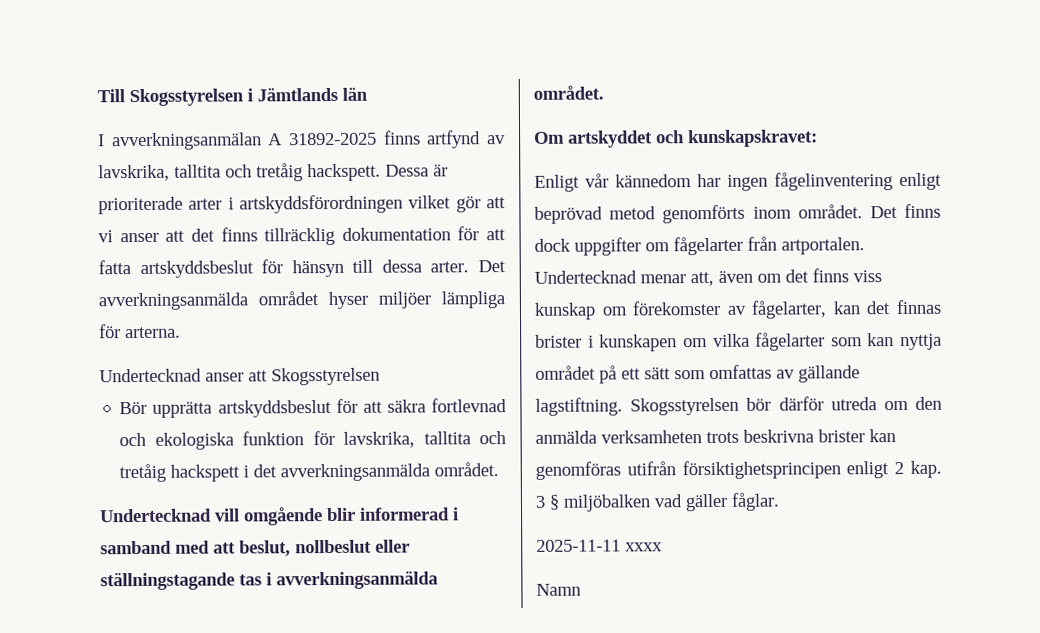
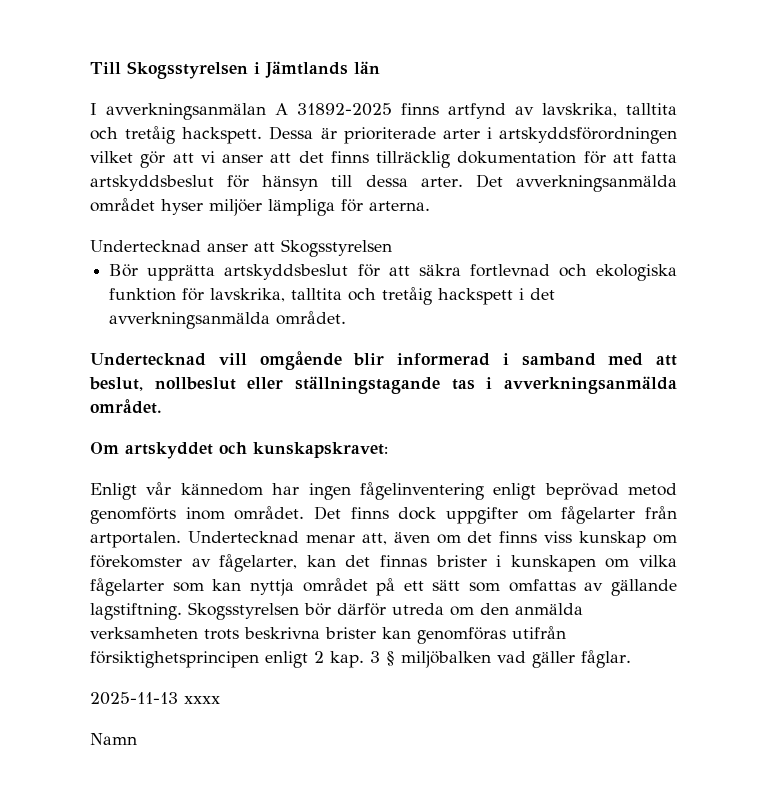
[536,539,621,552] 2025-11-11 -> [90,692,178,705] 2025-11-13

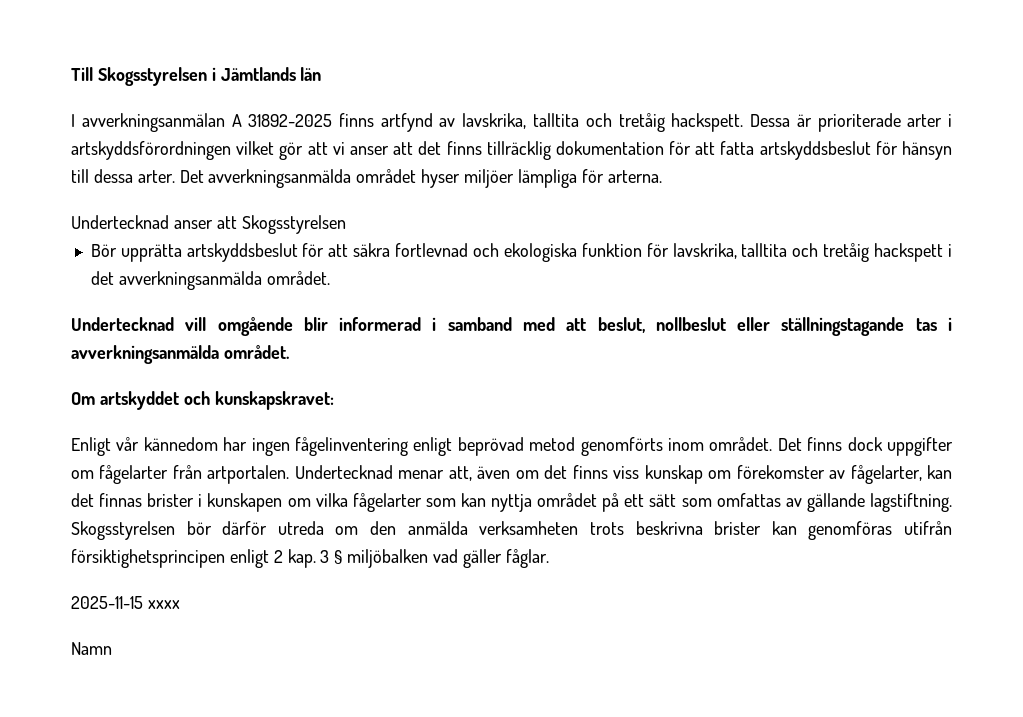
[90,692,178,705] 2025-11-13 -> [71,596,143,609] 2025-11-15

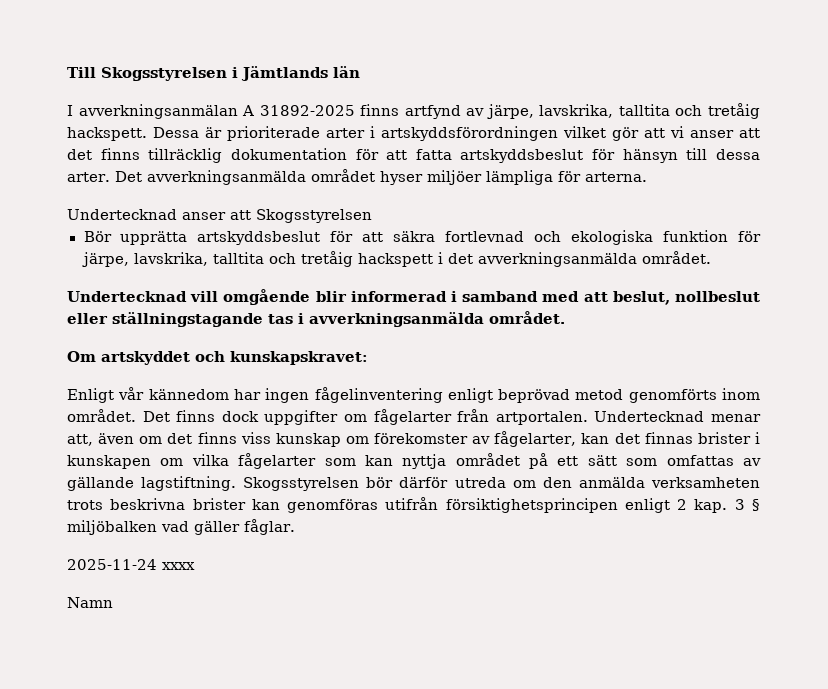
(456, 122) none -> [486,104,534,119] järpe,
(669, 250) none -> [81,252,129,267] järpe,
[71,596,143,609] 2025-11-15 -> [67,559,157,570] 2025-11-24

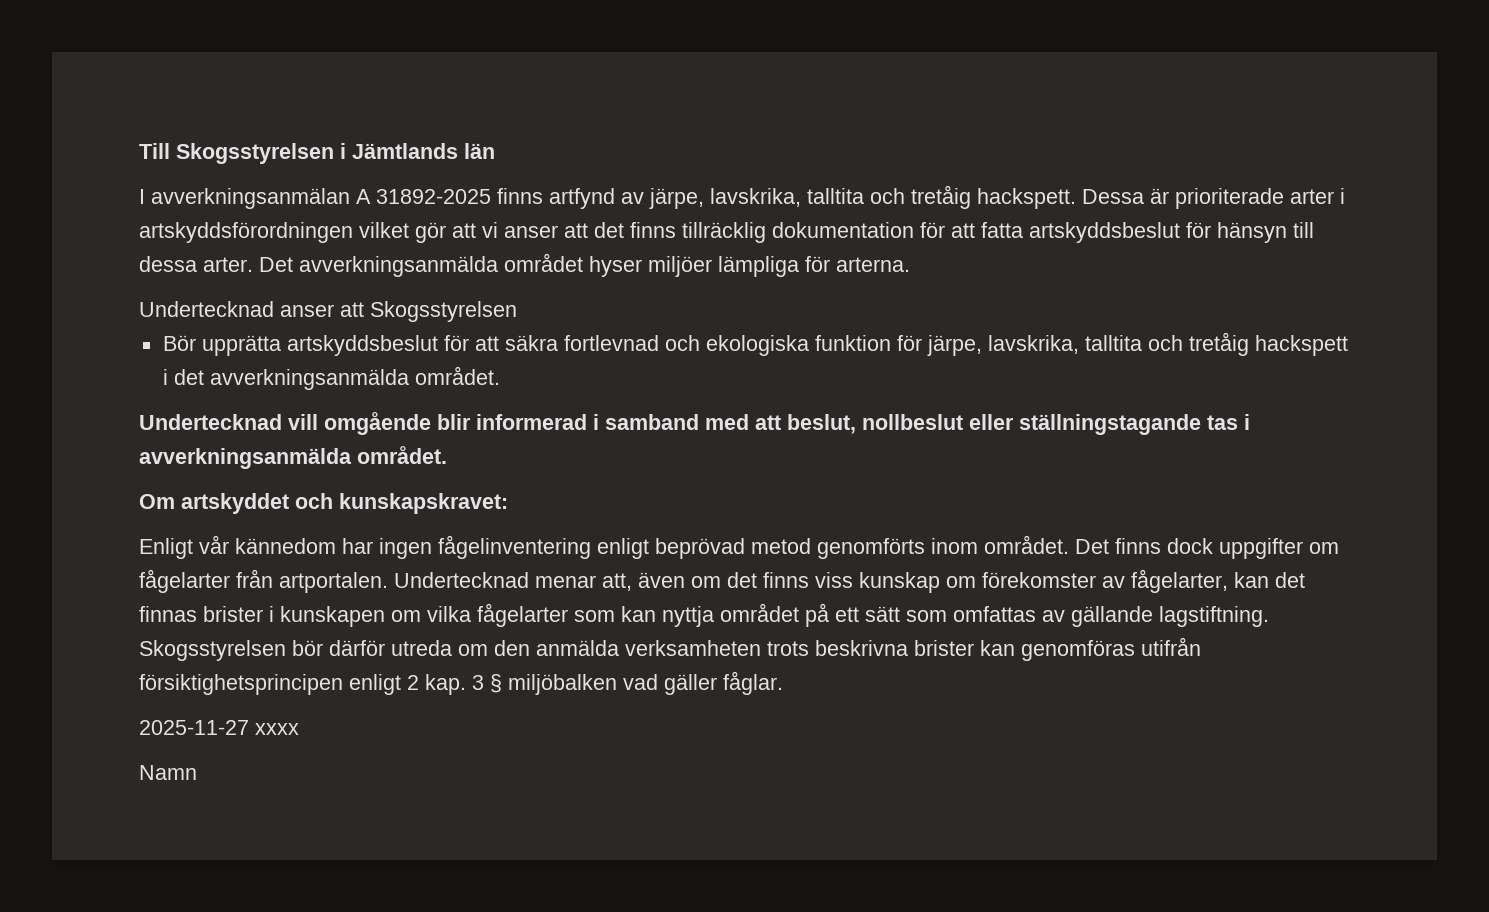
[67,559,157,570] 2025-11-24 -> [139,720,249,735] 2025-11-27

